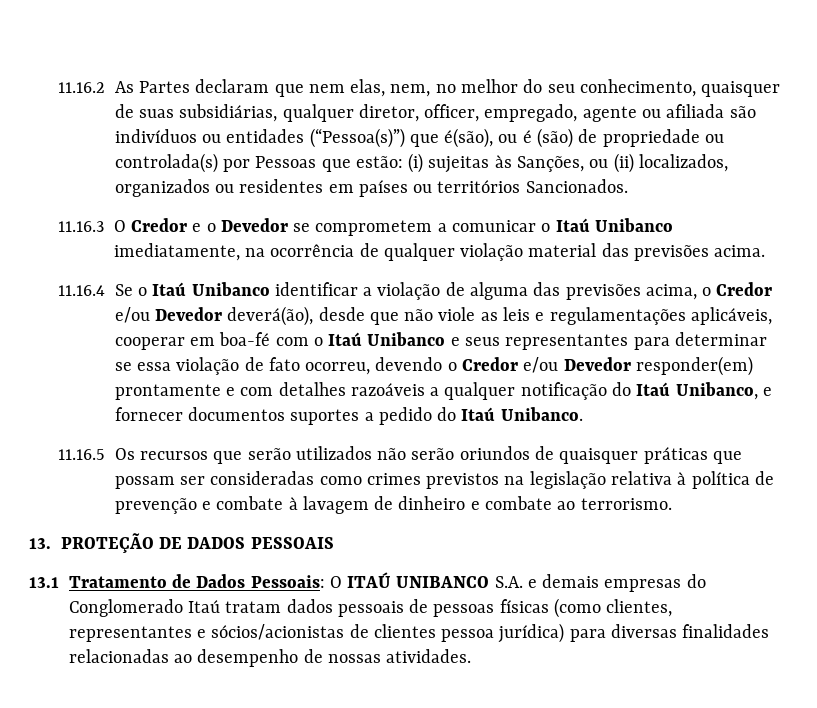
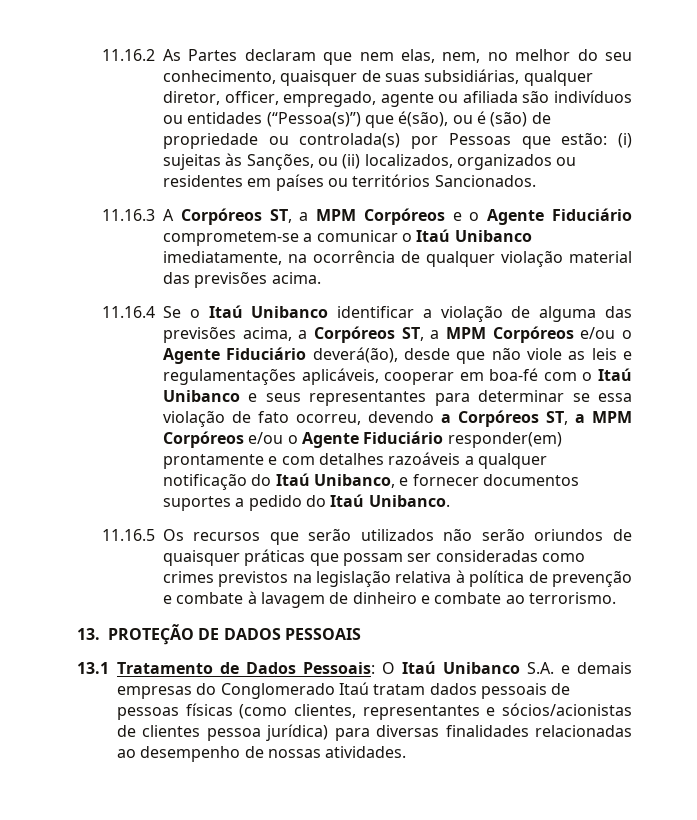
[113,218,433,236] O Credor e o Devedor se comprometem -> [162,208,632,225] [162,231,299,246] A Corpóreos ST, a MPM Corpóreos e o Agente Fiduciário comprometem-se
[702,282,773,296] [114,307,223,323] o Credor e/ou Devedor -> [298,326,632,343] [162,347,307,364] a Corpóreos ST, a MPM Corpóreos e/ou o Agente Fiduciário
[447,357,631,373] o Credor e/ou Devedor -> [440,410,632,427] [162,431,444,448] a Corpóreos ST, a MPM Corpóreos e/ou o Agente Fiduciário
[347,572,490,588] ITAÚ UNIBANCO -> [402,661,520,674] Itaú Unibanco

